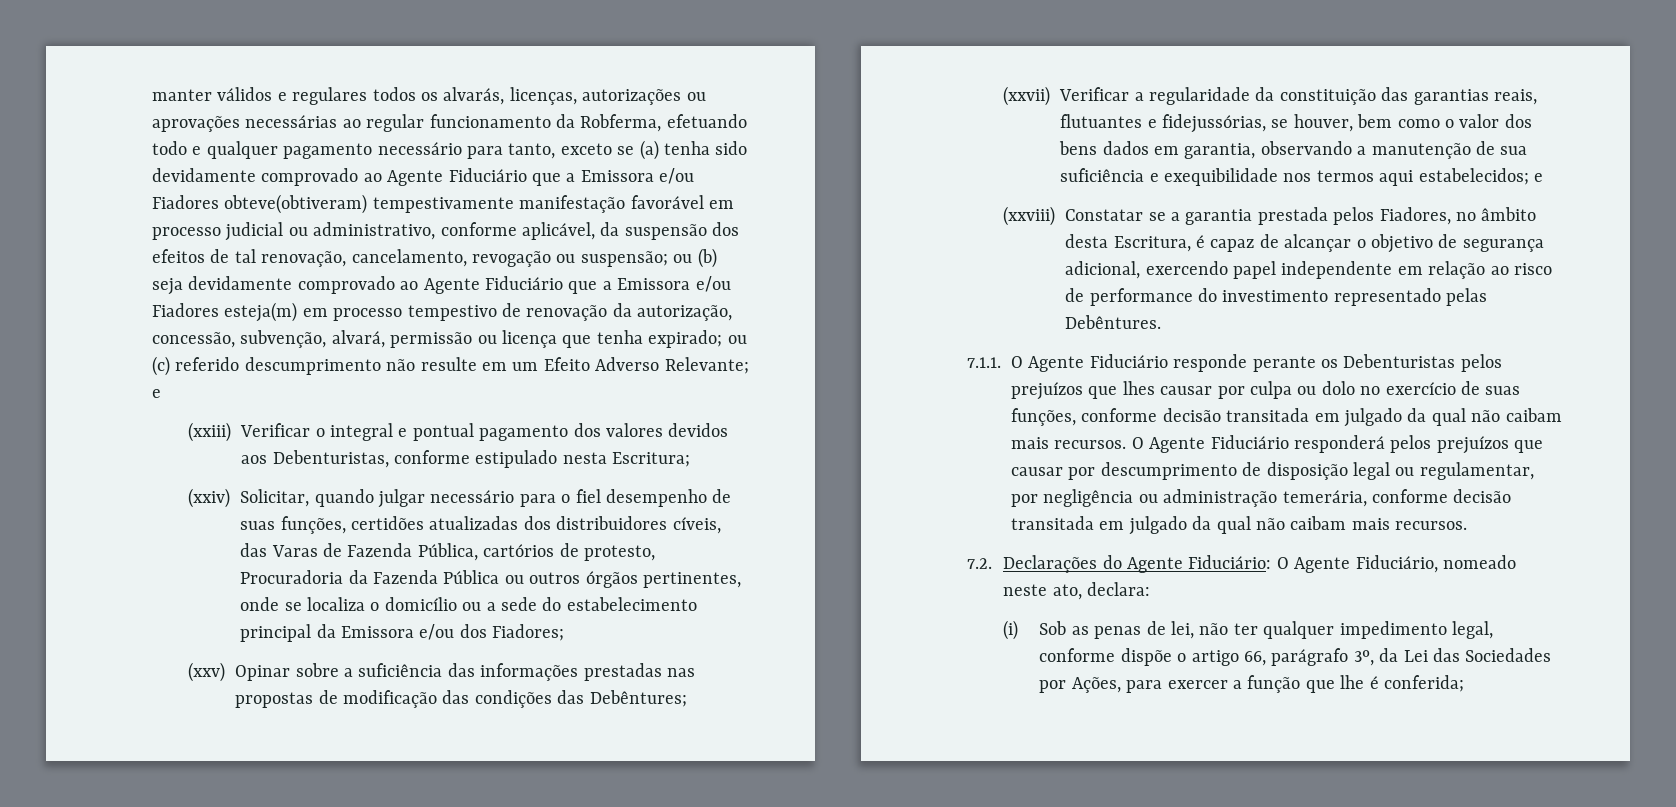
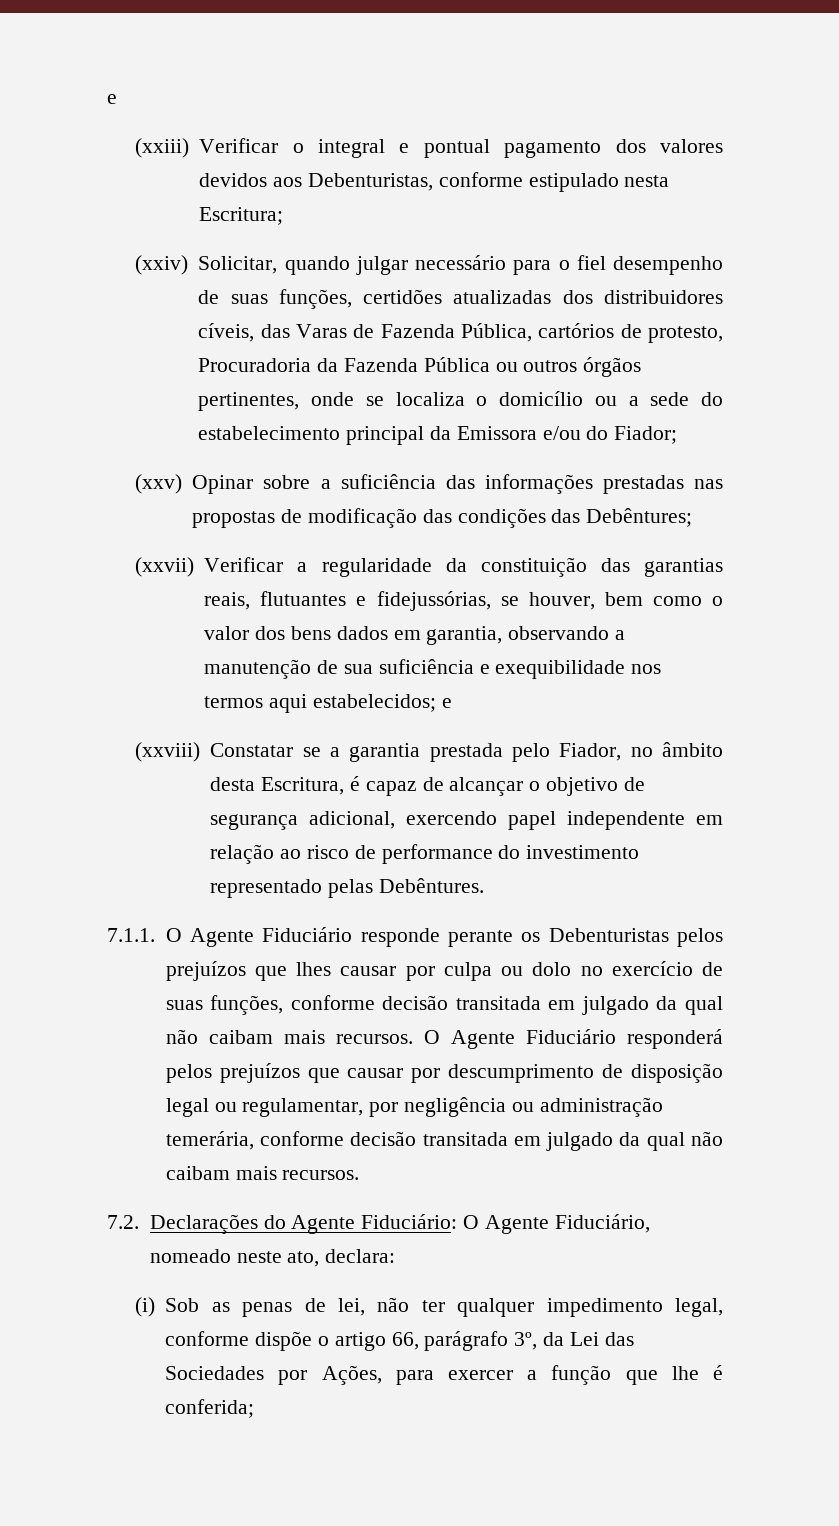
[152,87,706,105] [152,114,747,132] [152,140,748,160] [152,168,695,186] [152,194,734,214] [152,222,740,241] [152,248,717,268] [152,276,731,295] [152,302,733,322] [152,330,747,348] [152,356,749,376] manter válidos e regulares todos os alvarás, licenças, autorizações ou aprovações necessárias ao regular funcionamento da Robferma, efetuando todo e qualquer pagamento necessário para tanto, exceto se (a) tenha sido devidamente comprovado ao Agente Fiduciário que a Emissora e/ou Fiadores obteve(obtiveram) tempestivamente manifestação favorável em processo judicial ou administrativo, conforme aplicável, da suspensão dos efeitos de tal renovação, cancelamento, revogação ou suspensão; ou (b) seja devidamente comprovado ao Agente Fiduciário que a Emissora e/ou Fiadores esteja(m) em processo tempestivo de renovação da autorização, concessão, subvenção, alvará, permissão ou licença que tenha expirado; ou (c) referido descumprimento não resulte em um Efeito Adverso Relevante; -> (107, 99) none
[459,624,565,641] dos Fiadores; -> [586,426,678,444] do Fiador;
[1333,207,1451,225] pelos Fiadores, -> [511,743,622,762] pelo Fiador,

